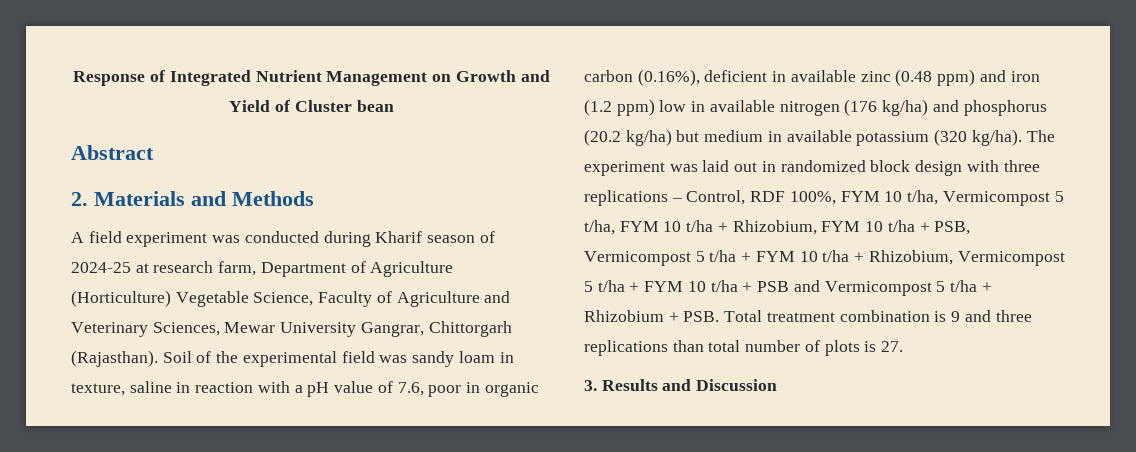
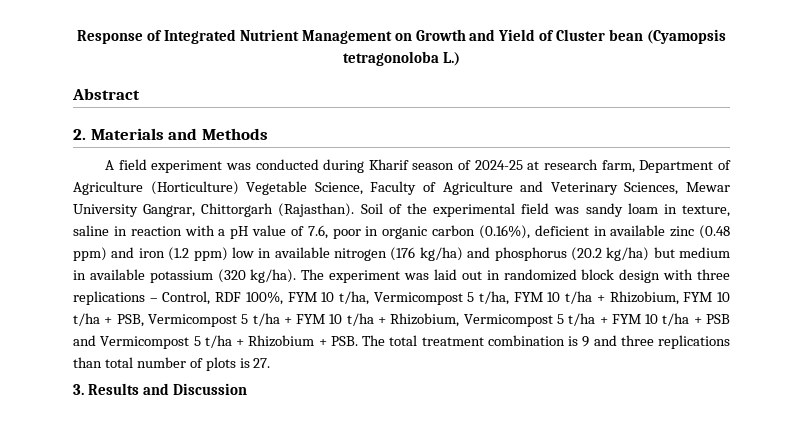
(394, 106) none -> [646,29,726,44] [343,51,460,66] (Cyamopsis tetragonoloba L.)
[724,310,763,322] Total -> [362,335,418,346] The total

